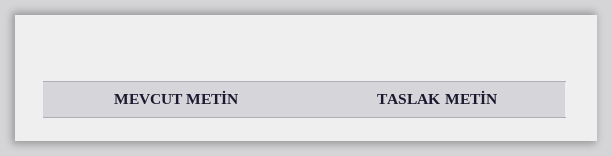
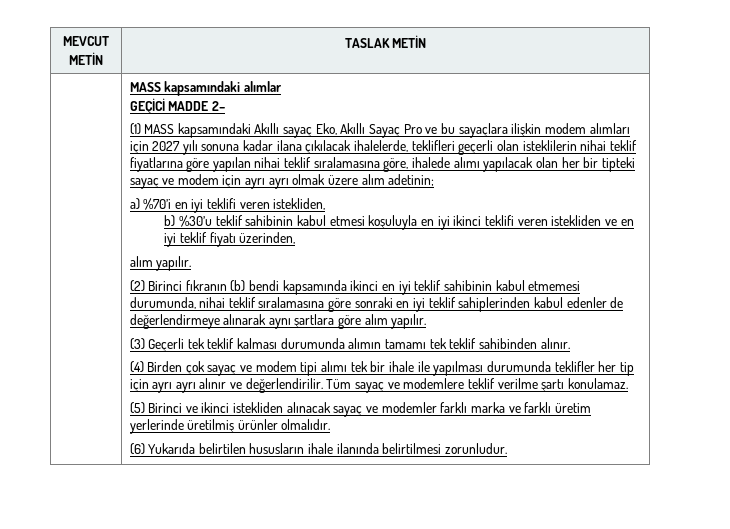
(497, 97) none -> [129,81,282,96] [129,98,225,114] [129,123,630,138] [129,140,637,155] [129,157,635,172] [129,174,435,189] [129,198,326,213] [164,215,634,230] [164,232,296,247] [129,256,192,271] [129,280,581,295] [129,297,624,312] [129,314,427,329] [129,338,570,352] [129,361,634,376] [129,378,628,393] [129,402,591,417] [129,419,331,434] [129,443,508,455] // | MASS kapsamındaki alımlar // GEÇİCİ MADDE 2– // (1) MASS kapsamındaki Akıllı sayaç Eko, Akıllı Sayaç Pro ve bu sayaçlara ilişkin modem alımları için 2027 yılı sonuna kadar ilana çıkılacak ihalelerde, teklifleri geçerli olan isteklilerin nihai teklif fiyatlarına göre yapılan nihai teklif sıralamasına göre, ihalede alımı yapılacak olan her bir tipteki sayaç ve modem için ayrı ayrı olmak üzere alım adetinin; // a) %70’i en iyi teklifi veren istekliden, // b) %30’u teklif sahibinin kabul etmesi koşuluyla en iyi ikinci teklifi veren istekliden ve en iyi teklif fiyatı üzerinden, // alım yapılır. // (2) Birinci fıkranın (b) bendi kapsamında ikinci en iyi teklif sahibinin kabul etmemesi durumunda, nihai teklif sıralamasına göre sonraki en iyi teklif sahiplerinden kabul edenler de değerlendirmeye alınarak aynı şartlara göre alım yapılır. // (3) Geçerli tek teklif kalması durumunda alımın tamamı tek teklif sahibinden alınır. // (4) Birden çok sayaç ve modem tipi alımı tek bir ihale ile yapılması durumunda teklifler her tip için ayrı ayrı alınır ve değerlendirilir. Tüm sayaç ve modemlere teklif verilme şartı konulamaz. // (5) Birinci ve ikinci istekliden alınacak sayaç ve modemler farklı marka ve farklı üretim yerlerinde üretilmiş ürünler olmalıdır. // (6) Yukarıda belirtilen hususların ihale ilanında belirtilmesi zorunludur.

